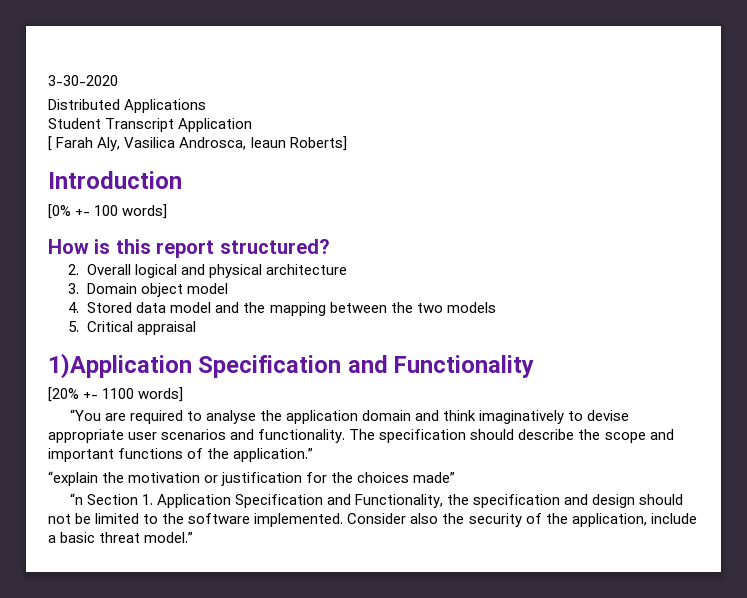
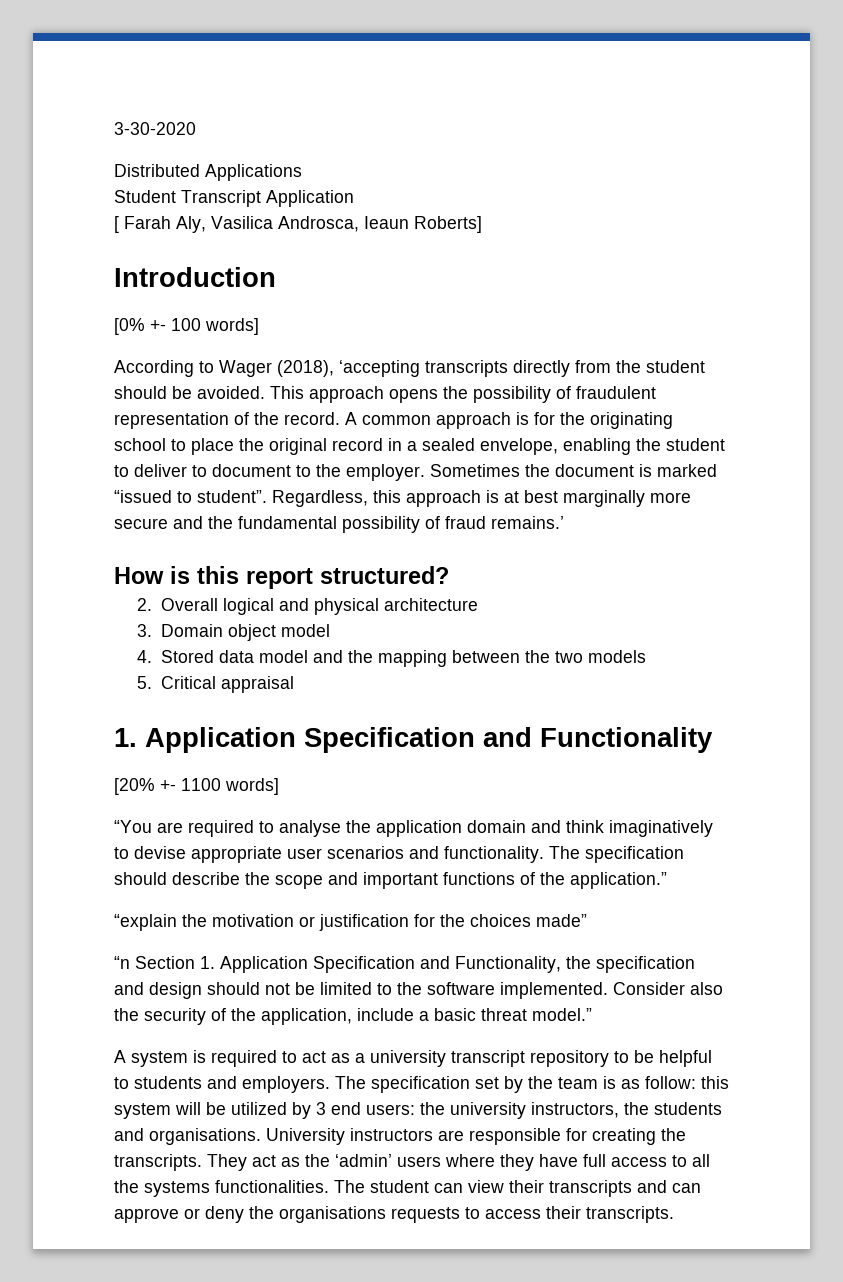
(168, 211) none -> [114,360,705,377] [114,386,656,403] [114,412,673,429] [114,438,725,455] [114,464,717,481] [114,490,691,507] [114,516,564,533] // According to Wager (2018), ‘accepting transcripts directly from the student should be avoided. This approach opens the possibility of fraudulent representation of the record. A common approach is for the originating school to place the original record in a sealed envelope, enabling the student to deliver to document to the employer. Sometimes the document is marked “issued to student”. Regardless, this approach is at best marginally more secure and the fundamental possibility of fraud remains.’
[48,353,192,379] 1)Application -> [114,727,296,753] 1. Application
(194, 537) none -> [114,1050,712,1067] [114,1076,729,1093] [114,1102,722,1119] [114,1128,686,1145] [114,1154,710,1171] [114,1180,701,1197] [114,1206,674,1223] // A system is required to act as a university transcript repository to be helpful to students and employers. The specification set by the team is as follow: this system will be utilized by 3 end users: the university instructors, the students and organisations. University instructors are responsible for creating the transcripts. They act as the ‘admin’ users where they have full access to all the systems functionalities. The student can view their transcripts and can approve or deny the organisations requests to access their transcripts.

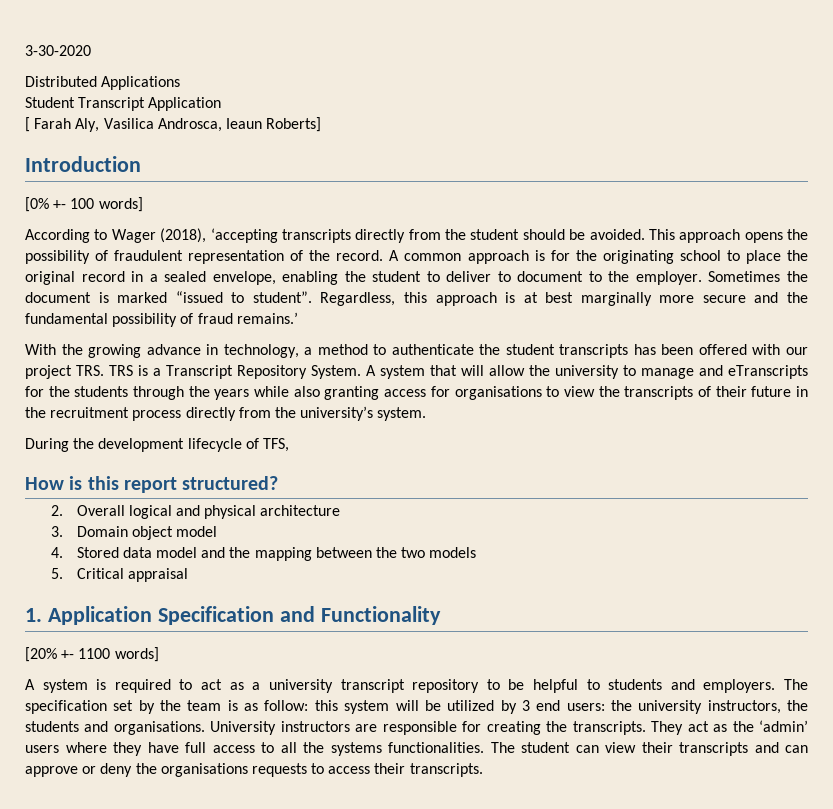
(564, 522) none -> [25,344,808,358] [25,365,808,379] [25,386,809,400] [25,406,427,421] [25,438,289,452] // With the growing advance in technology, a method to authenticate the student transcripts has been offered with our project TRS. TRS is a Transcript Repository System. A system that will allow the university to manage and eTranscripts for the students through the years while also granting access for organisations to view the transcripts of their future in the recruitment process directly from the university’s system. // During the development lifecycle of TFS,
[114,820,713,837] [114,846,684,863] [114,872,667,889] [114,914,587,931] [114,956,695,973] [114,982,723,999] [114,1008,592,1025] // “You are required to analyse the application domain and think imaginatively to devise appropriate user scenarios and functionality. The specification should describe the scope and important functions of the application.” // “explain the motivation or justification for the choices made” // “n Section 1. Application Specification and Functionality, the specification and design should not be limited to the software implemented. Consider also the security of the application, include a basic threat model.” -> (159, 654) none

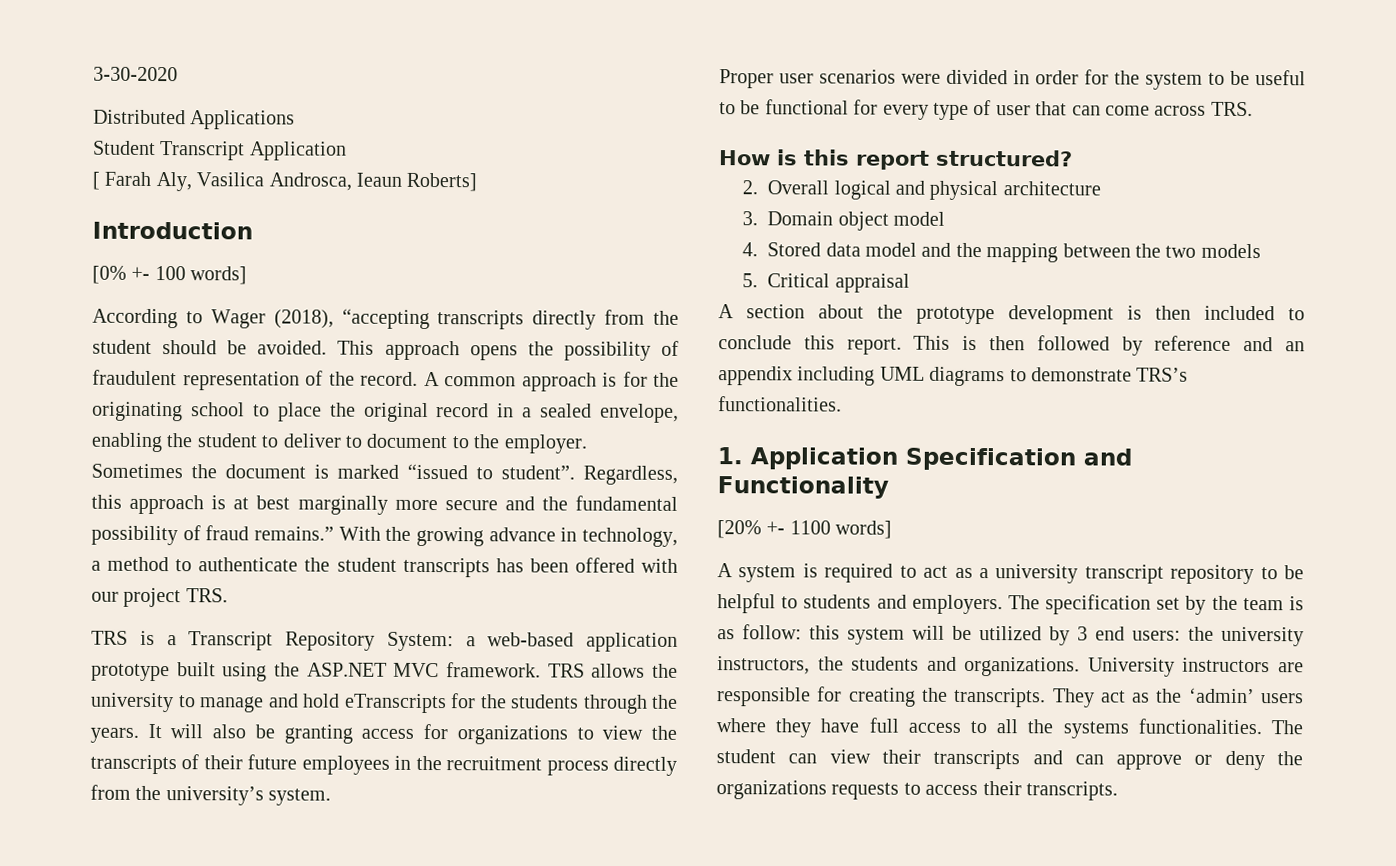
[210,228,278,243] ‘accepting -> [341,308,430,330] “accepting
[236,312,298,324] remains.’ // -> [253,526,334,541] remains.”
(104, 370) none -> (228, 595) //
[311,365,525,379] System. A system that will allow -> [386,631,678,652] [91,662,646,682] System: a web-based application prototype built using the ASP.NET MVC framework. TRS allows
(723, 370) none -> [302,693,340,708] hold
[214,386,320,400] years while also -> [90,723,275,743] years. It will also be
[454,386,542,400] organisations -> [456,725,568,745] organizations
(792, 391) none -> [301,755,390,775] employees
[25,438,289,452] During the development lifecycle of TFS, -> [719,69,1306,90] [719,99,1253,120] Proper user scenarios were divided in order for the system to be useful to be functional for every type of user that can come across TRS.
(188, 575) none -> [718,304,1305,325] [718,335,1305,356] [718,366,1189,387] [718,396,842,412] // A section about the prototype development is then included to conclude this report. This is then followed by reference and an appendix including UML diagrams to demonstrate TRS’s functionalities.
[113,721,205,735] organisations. -> [964,656,1081,677] organizations.
[160,763,248,777] organisations -> [716,780,827,800] organizations

